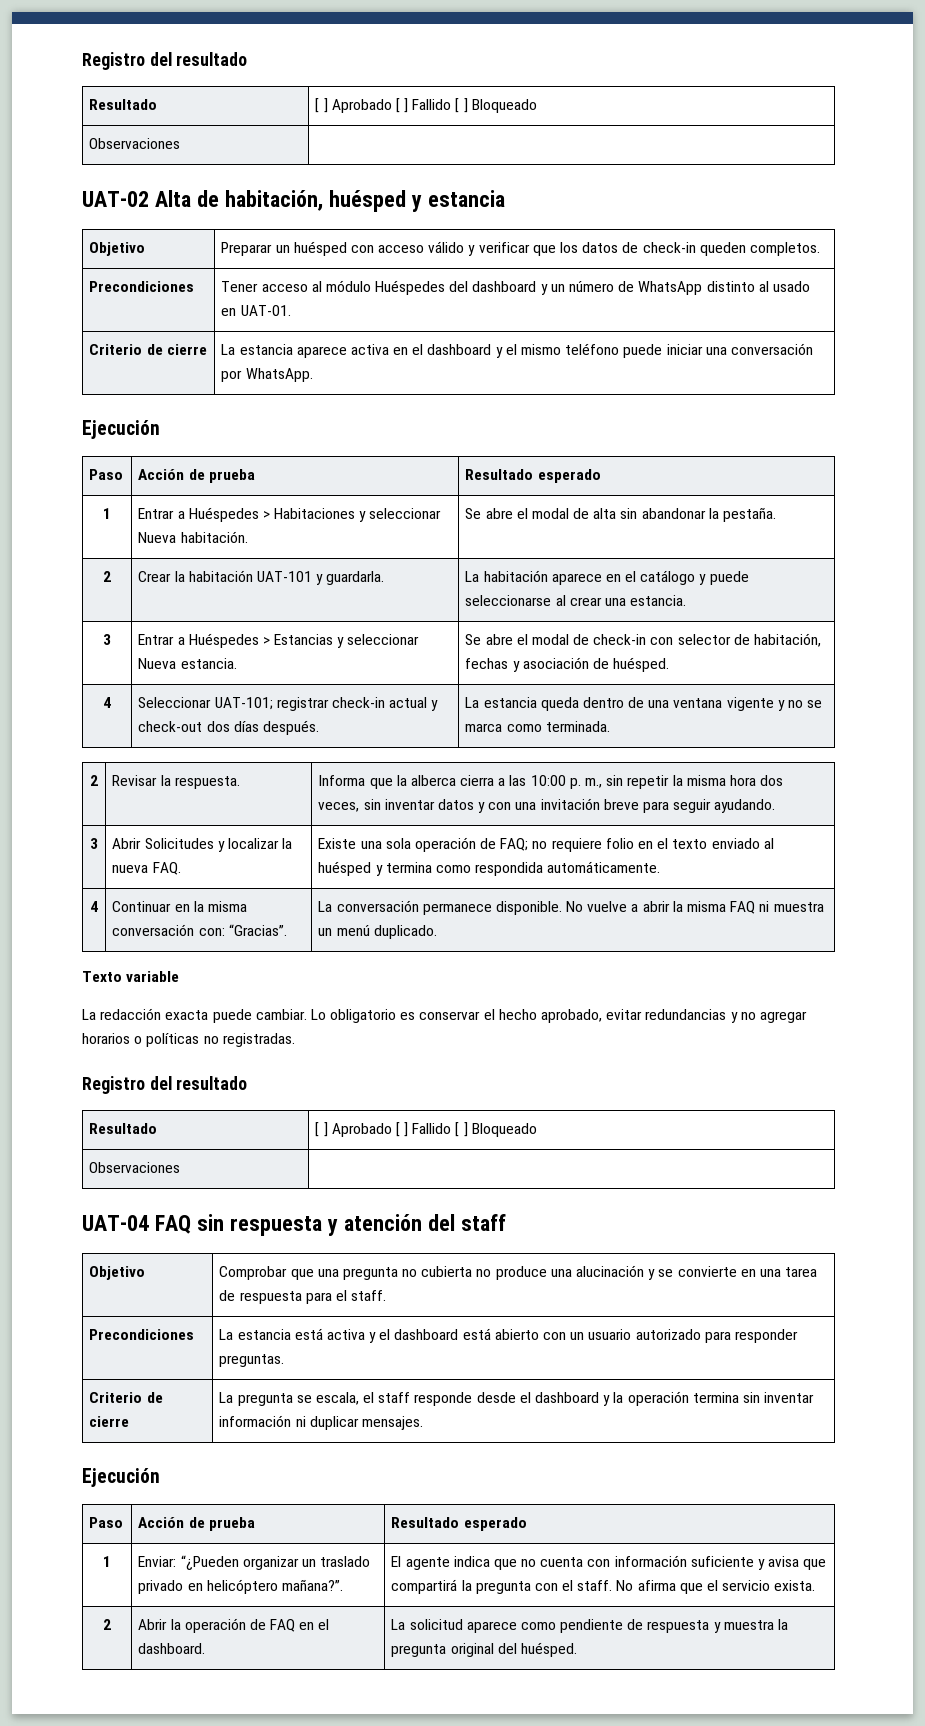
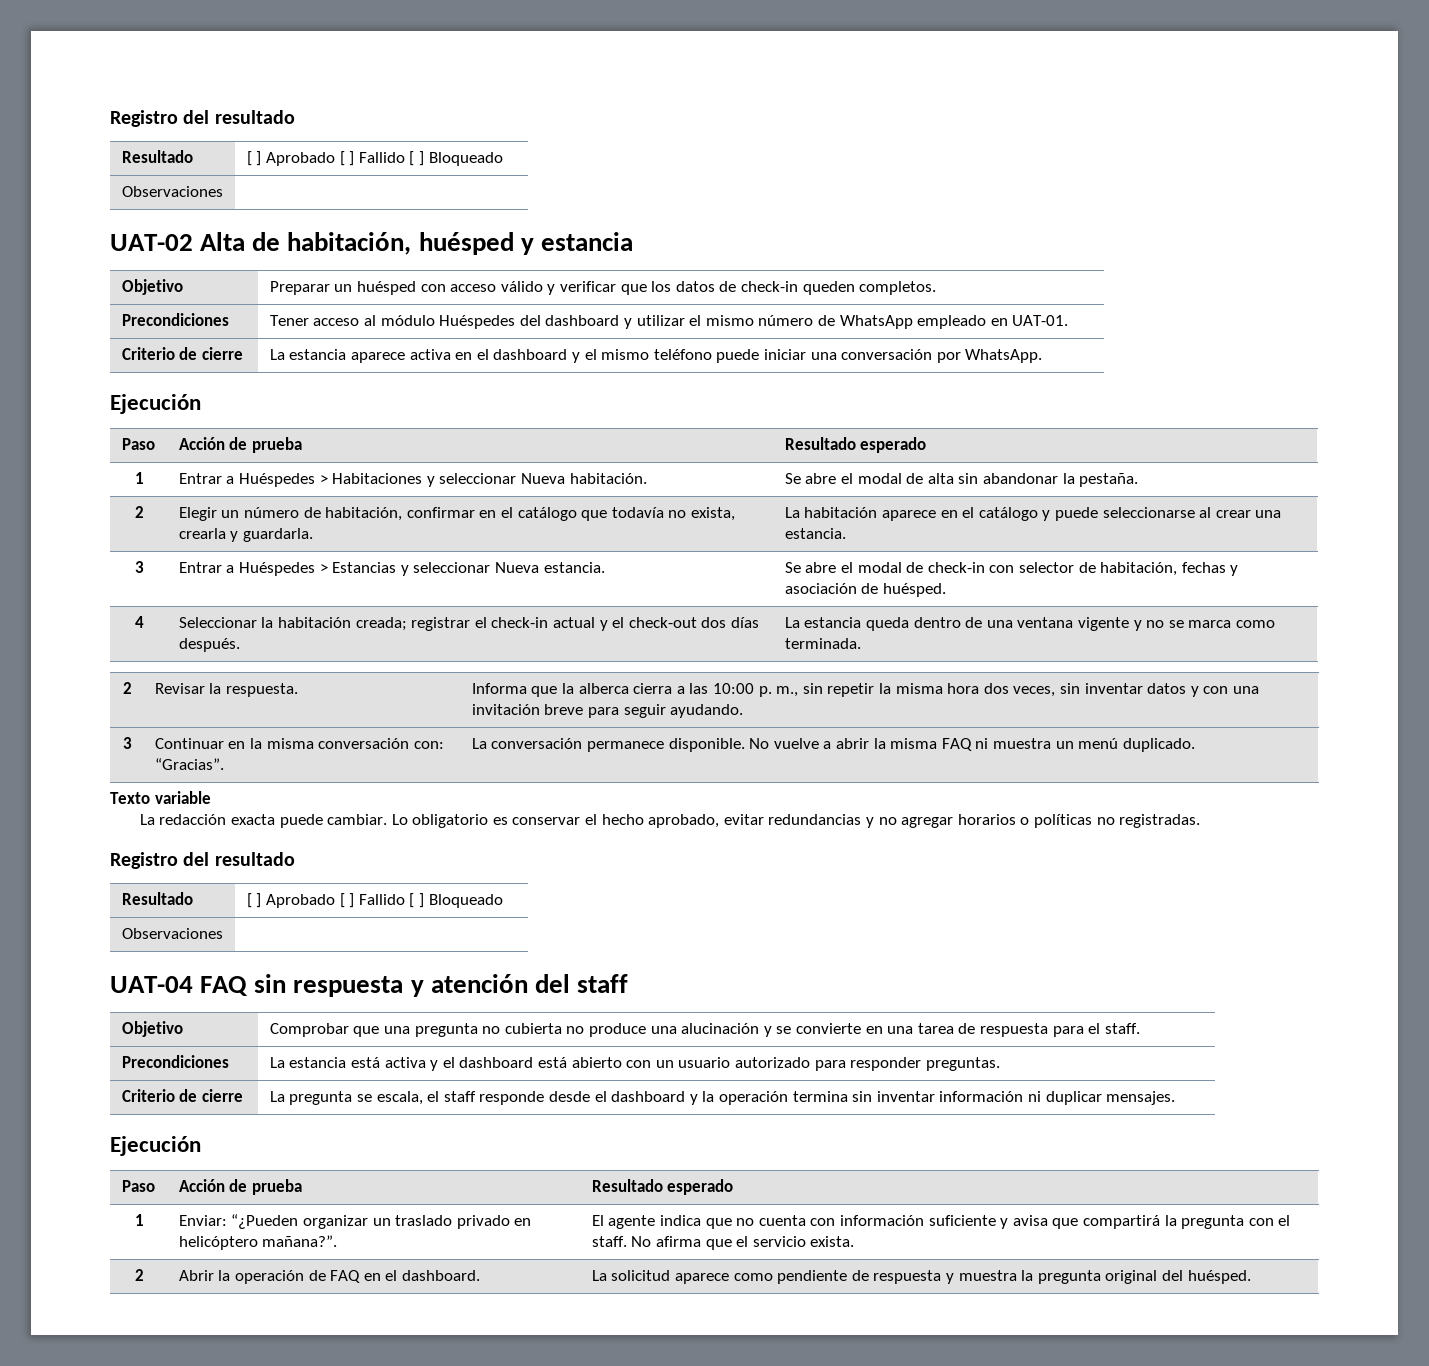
[550,281,810,295] un número de WhatsApp distinto al usado -> [636,315,987,329] utilizar el mismo número de WhatsApp empleado
[138,570,312,582] Crear la habitación UAT-101 -> [178,507,735,521] [178,528,226,539] Elegir un número de habitación, confirmar en el catálogo que todavía no exista, crearla
[214,697,329,711] UAT-101; registrar -> [261,617,487,631] la habitación creada; registrar el
(439, 705) none -> [612,617,625,628] el
[112,838,293,852] [112,862,181,875] [318,837,774,852] [318,861,661,876] [90,901,98,912] | Abrir Solicitudes y localizar la nueva FAQ. | Existe una sola operación de FAQ; no requiere folio en el texto enviado al huésped y termina como respondida automáticamente. // 4 -> (132, 743) none

